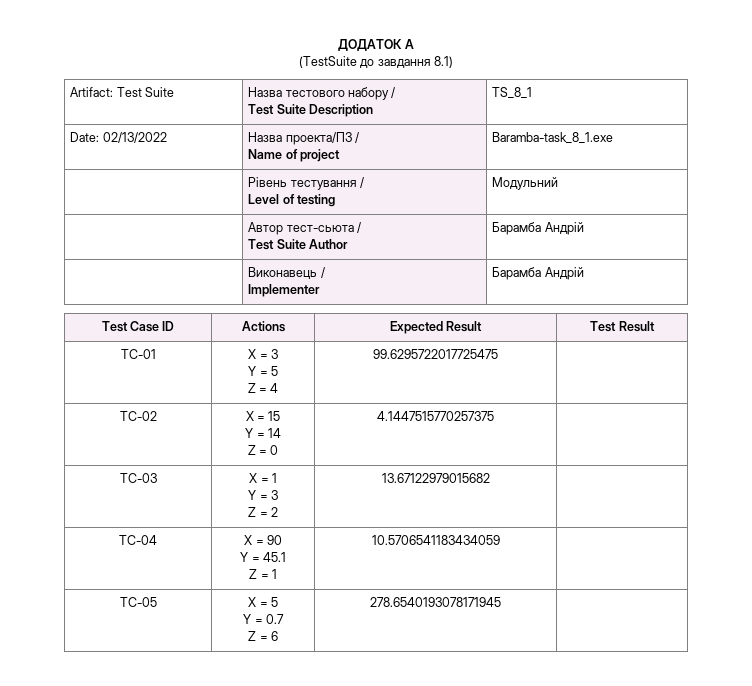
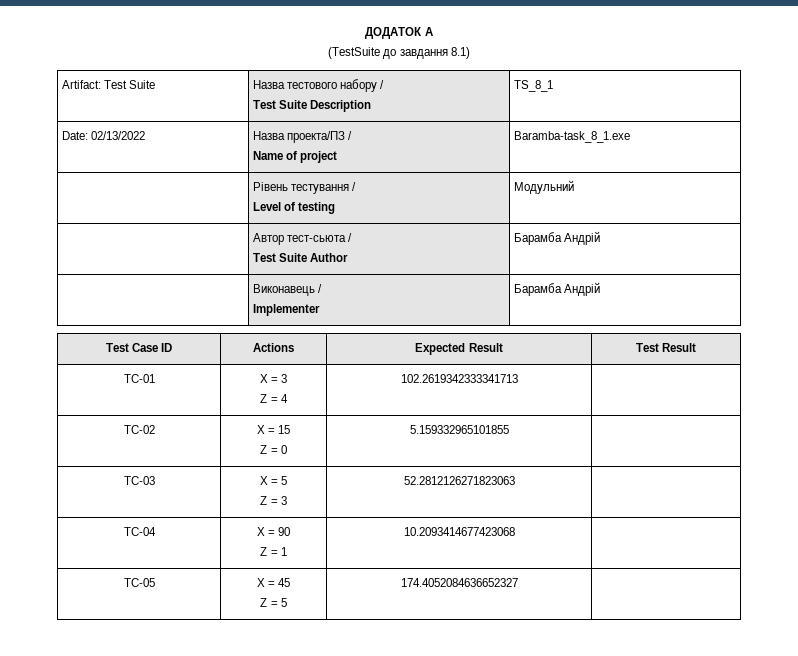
[248,366,278,376] // Y = 5 -> (288, 378) none
[373,349,498,359] 99.6295722017725475 -> [400,374,518,383] 102.2619342333341713
[245,428,281,438] // Y = 14 -> (291, 429) none
[377,411,494,421] 4.1447515770257375 -> [409,425,509,434] 5.159332965101855
[271,473,277,483] [248,490,278,500] [248,507,278,517] [381,473,490,483] 1 // Y = 3 // Z = 2 | 13.67122979015682 -> [281,476,288,485] [260,496,287,505] [403,476,515,485] 5 // Z = 3 | 52.2812126271823063
[240,552,286,562] // Y = 45.1 -> (291, 531) none
[371,535,500,545] 10.5706541183434059 -> [403,527,515,536] 10.2093414677423068
[270,597,278,607] [243,614,284,624] [248,631,278,641] [370,597,501,607] 5 // Y = 0.7 // Z = 6 | 278.6540193078171945 -> [278,578,291,587] [260,598,287,607] [400,578,518,587] 45 // Z = 5 | 174.4052084636652327

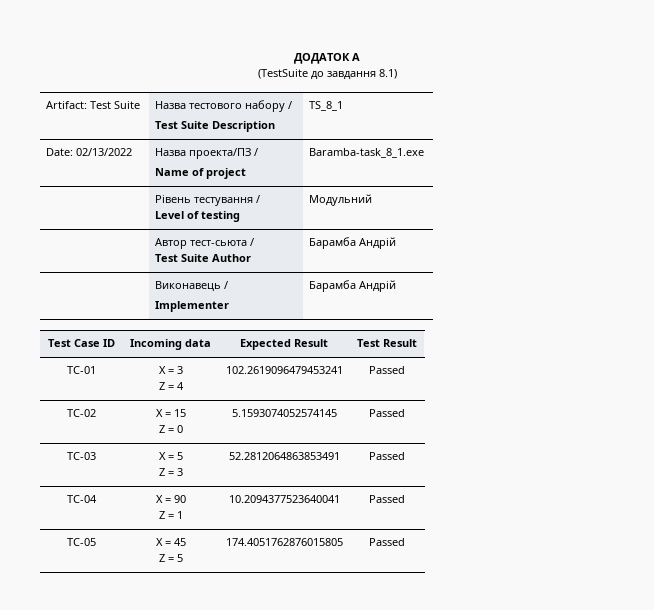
[253,343,294,352] Actions -> [130,339,212,350] Incoming data
[400,374,518,383] 102.2619342333341713 | -> [225,366,343,374] [369,366,405,374] 102.2619096479453241 | Passed
[409,425,509,434] 5.159332965101855 | -> [231,409,337,417] [369,409,405,417] 5.1593074052574145 | Passed
[403,476,515,485] 52.2812126271823063 | -> [228,452,340,460] [369,452,405,460] 52.2812064863853491 | Passed
[403,527,515,536] 10.2093414677423068 | -> [228,495,340,503] [369,495,405,503] 10.2094377523640041 | Passed
[400,578,518,587] 174.4052084636652327 | -> [225,538,343,546] [369,538,405,546] 174.4051762876015805 | Passed

